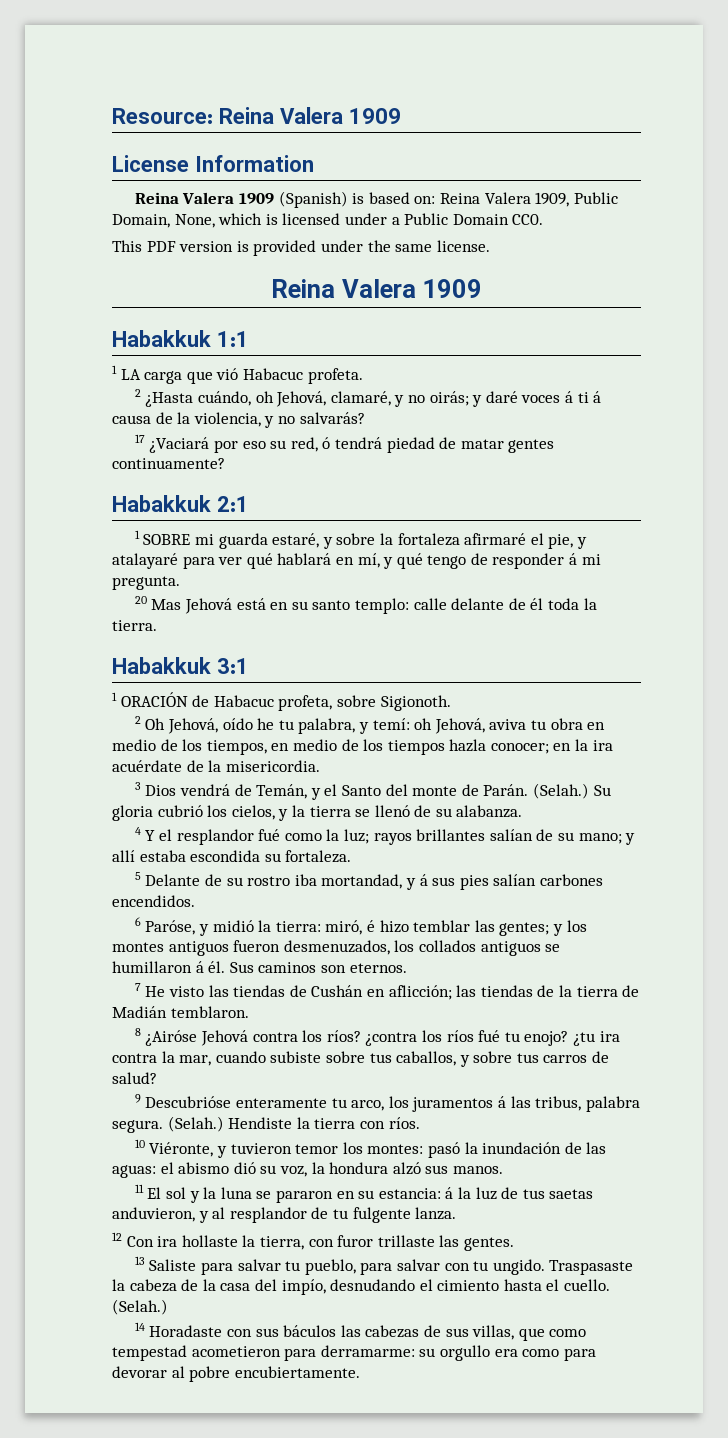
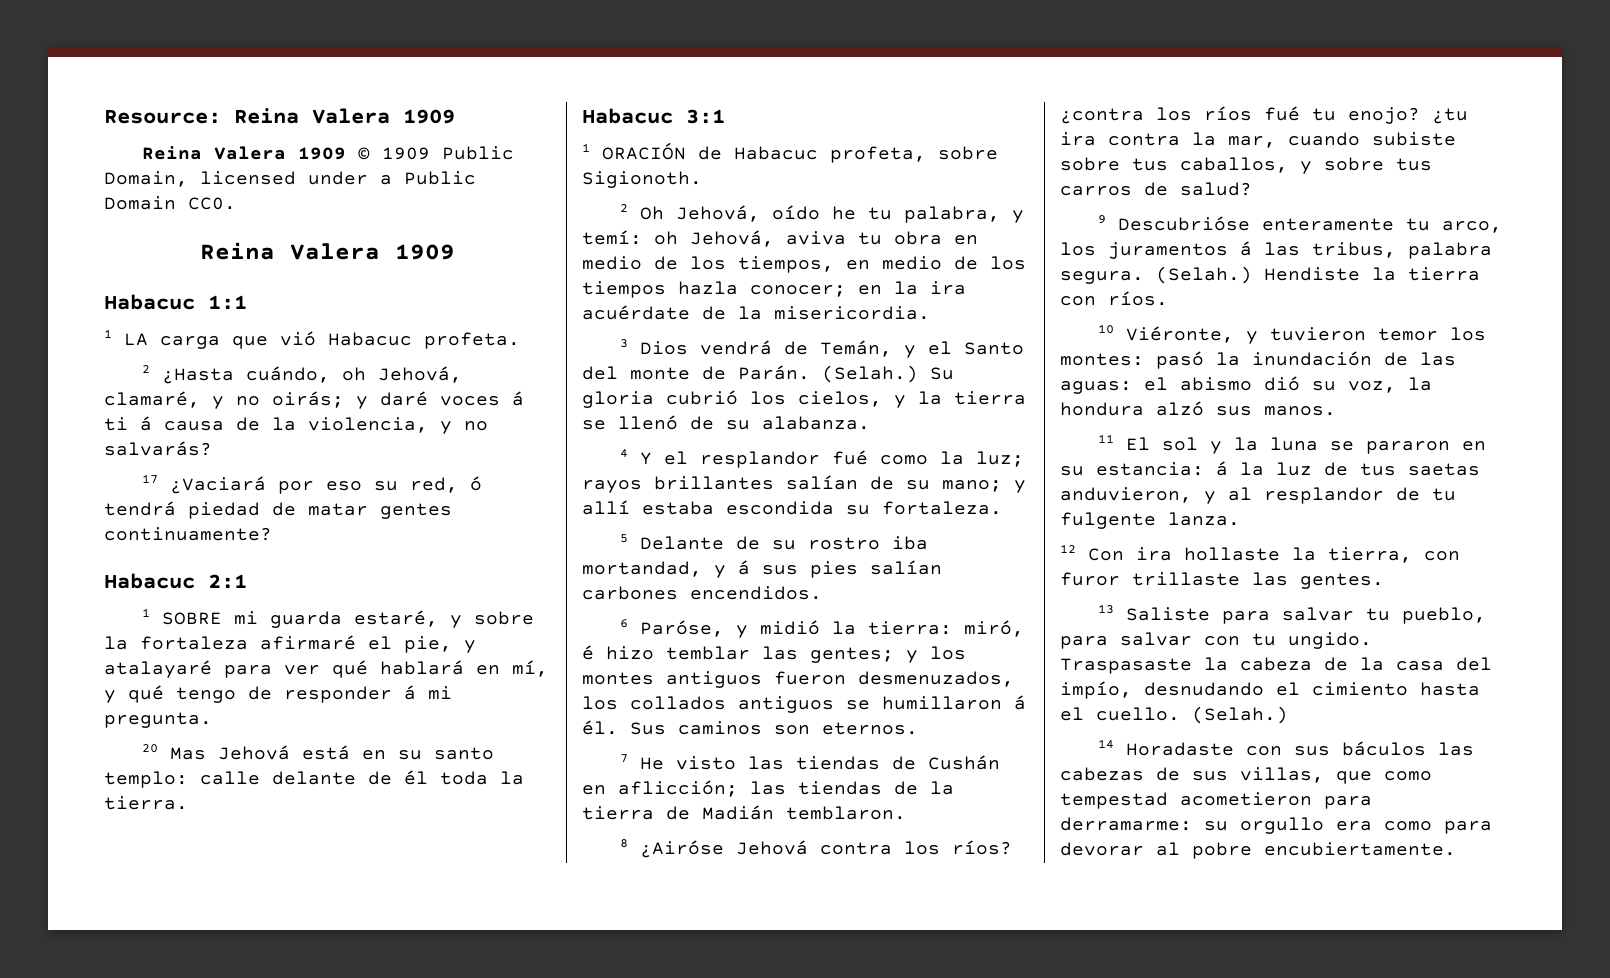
[112,155,314,172] [134,191,618,208] [112,213,278,228] // License Information // Reina Valera 1909 (Spanish) is based on: Reina Valera 1909, Public Domain, None, which is -> [141,146,514,160] [104,171,188,187] // Reina Valera 1909 © 1909 Public Domain,
[112,240,490,256] [270,279,483,298] [112,330,211,347] // This PDF version is provided under the same license. // Reina Valera 1909 // Habakkuk -> [199,242,455,260] [104,294,195,310] // Reina Valera 1909 // Habacuc
[112,495,211,512] Habakkuk -> [104,573,195,589] Habacuc
[112,657,211,674] Habakkuk -> [582,108,673,124] Habacuc

